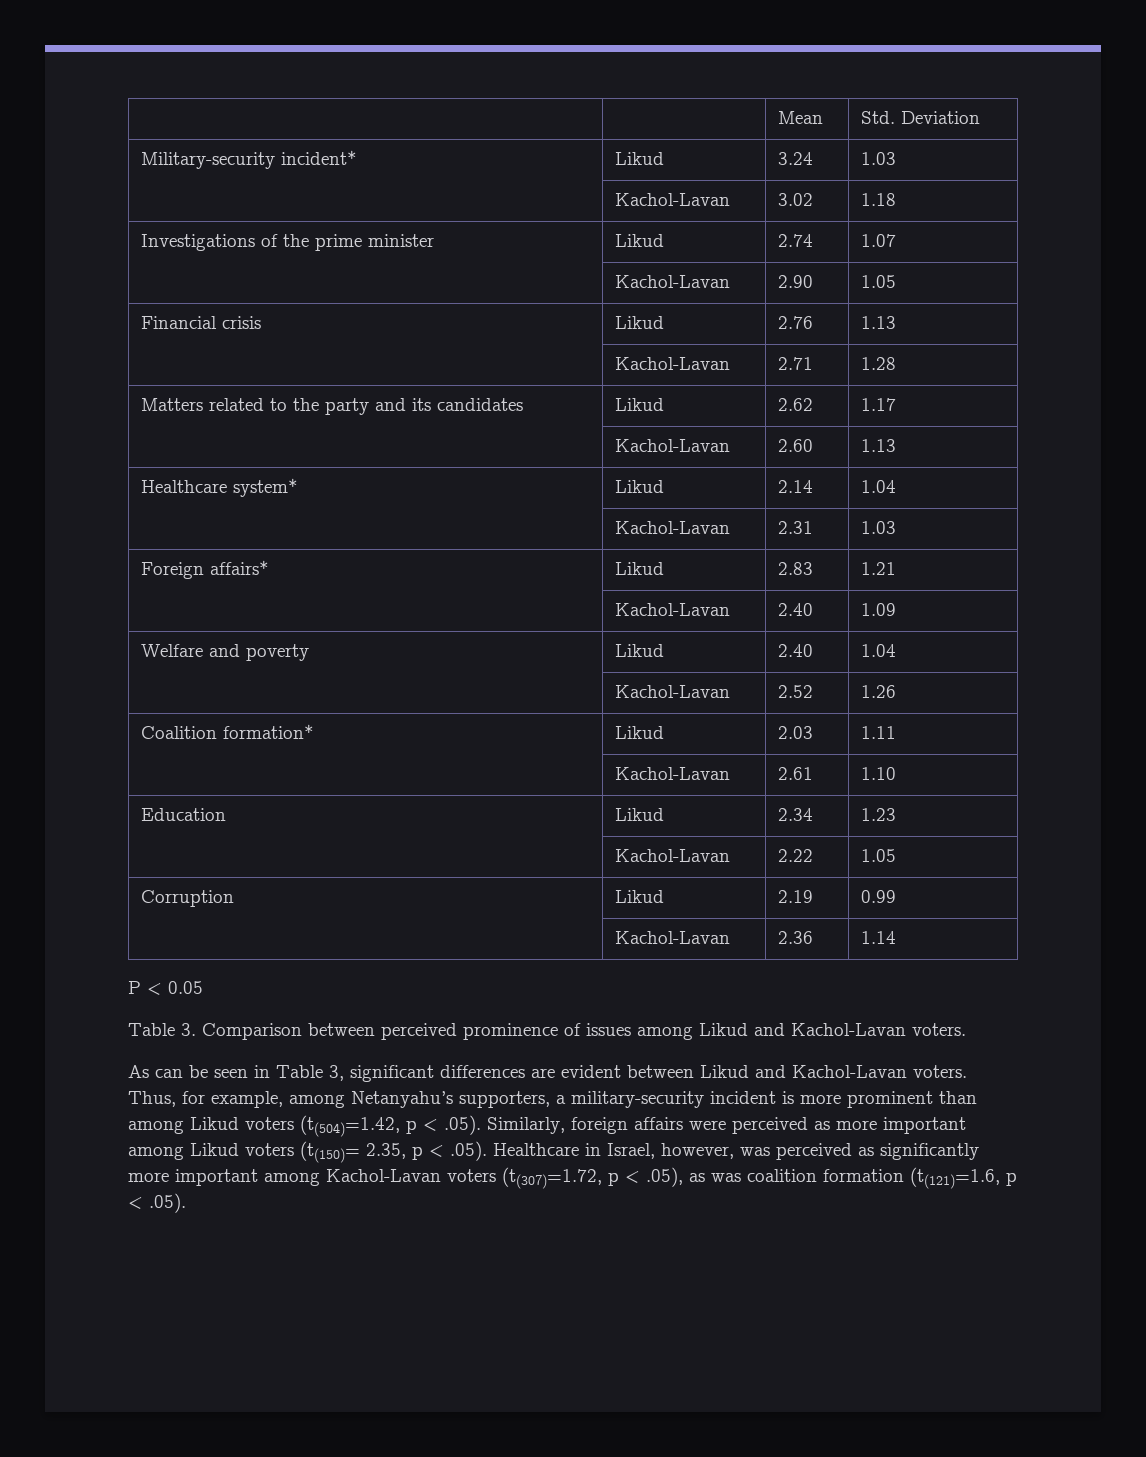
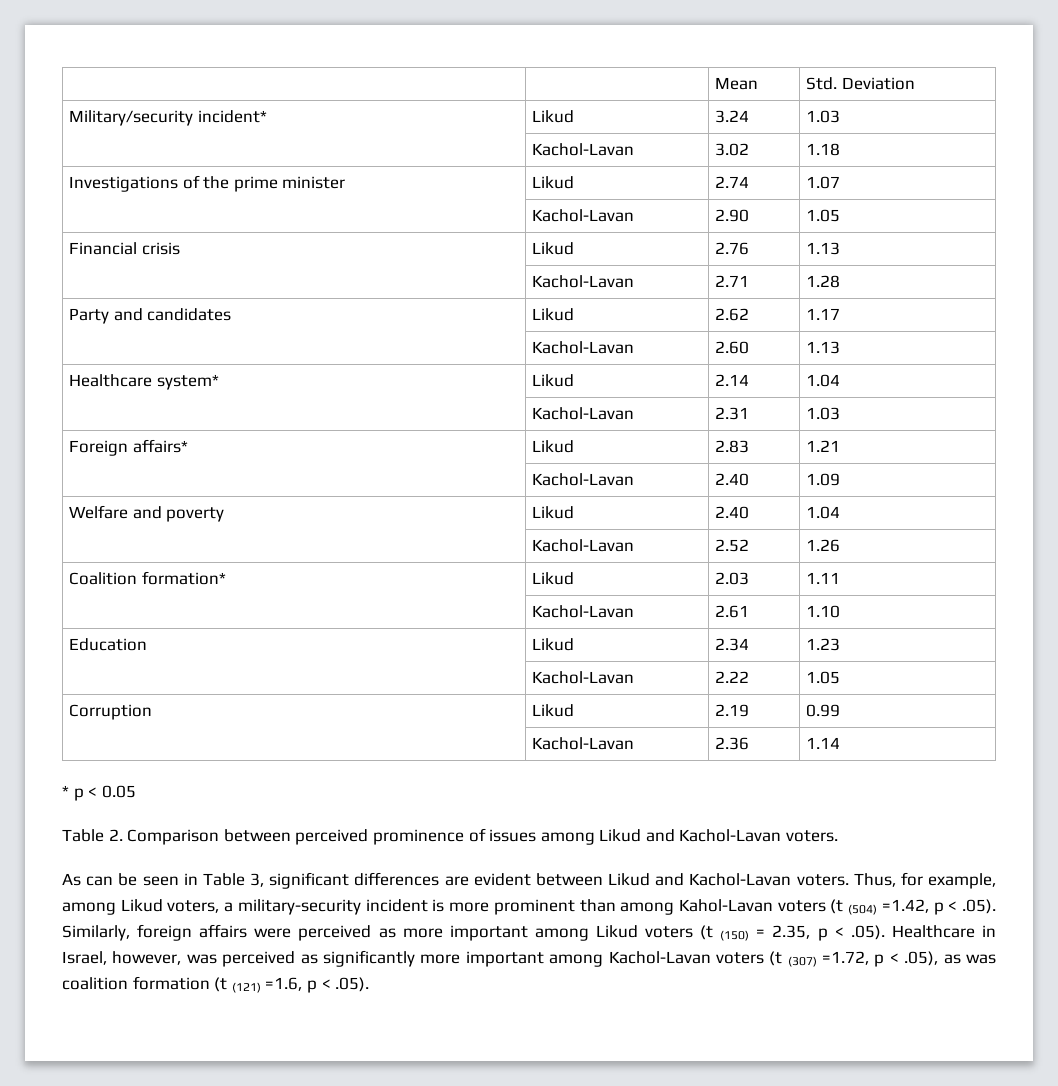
[141,152,276,169] Military-security -> [69,110,194,126] Military/security
[141,398,432,415] Matters related to the party and its -> [69,308,143,324] Party and
[128,981,141,994] P -> [62,785,84,801] * p
[181,1023,196,1036] 3. -> [108,829,123,841] 2.
[351,1091,550,1108] Netanyahu’s supporters, -> [120,899,220,913] Likud voters,
[190,1115,400,1137] Likud voters (t(504)=1.42, -> [678,899,929,915] Kahol-Lavan voters (t (504) =1.42,
[300,1141,360,1163] (t(150)= -> [700,925,766,941] (t (150) =
[502,1167,602,1189] (t(307)=1.72, -> [769,951,870,967] (t (307) =1.72,
[910,1167,1000,1189] (t(121)=1.6, -> [214,977,303,993] (t (121) =1.6,

